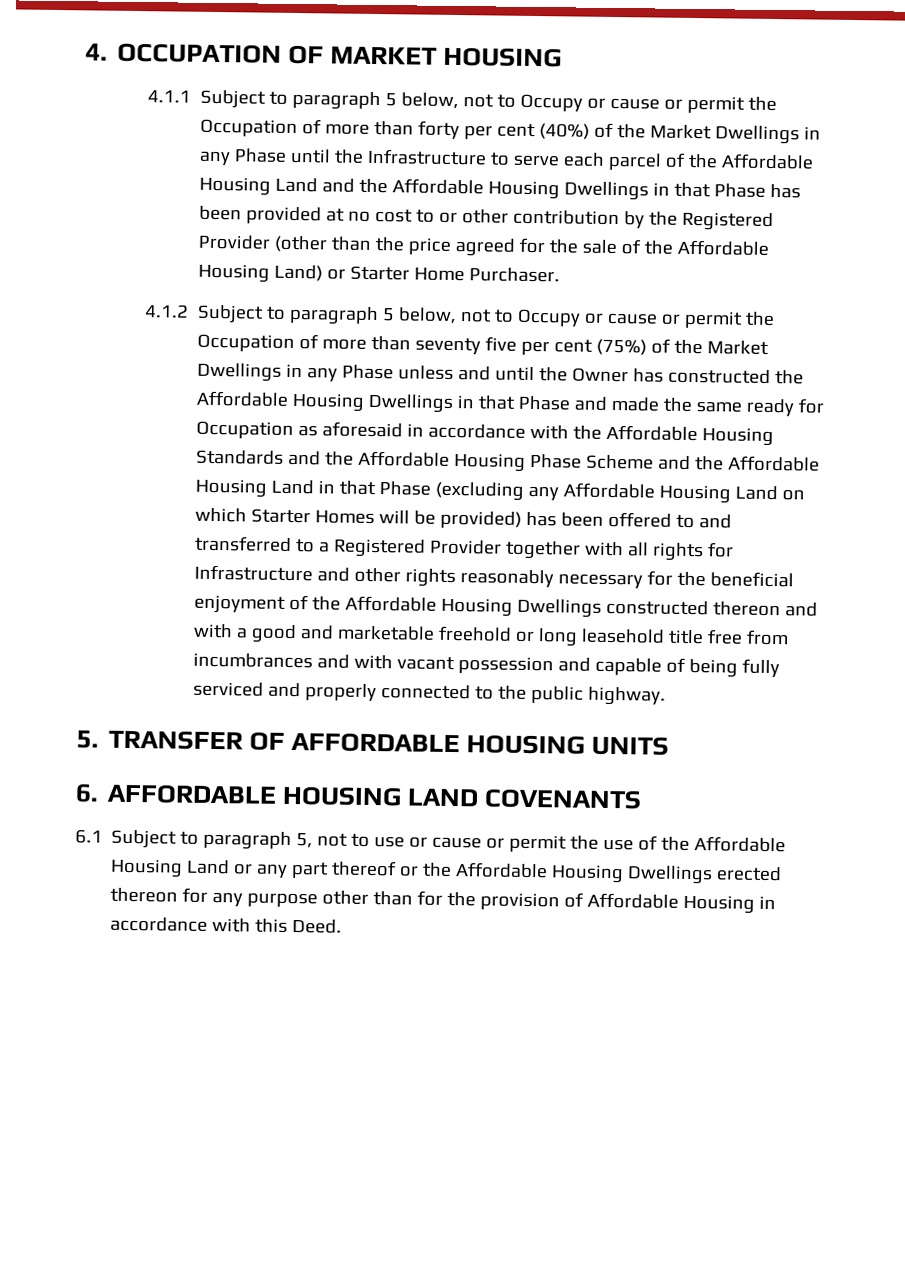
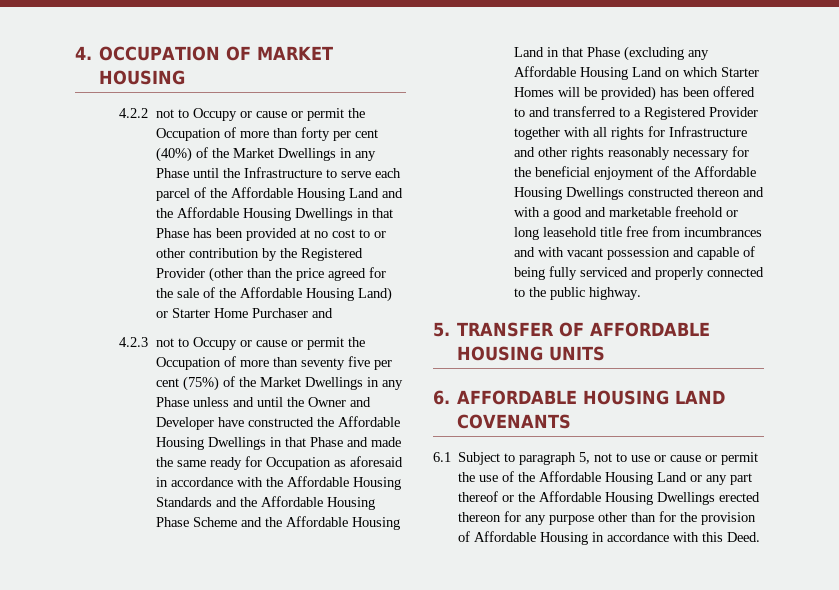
[147,89,459,111] 4.1.1 Subject to paragraph 5 below, -> [119,108,149,118] 4.2.2
[468,267,560,283] [144,304,457,326] Purchaser. // 4.1.2 Subject to paragraph 5 below, -> [251,308,333,318] [119,337,149,347] Purchaser and // 4.2.3
[632,368,664,383] has -> [349,397,371,407] [155,417,244,430] and Developer have

